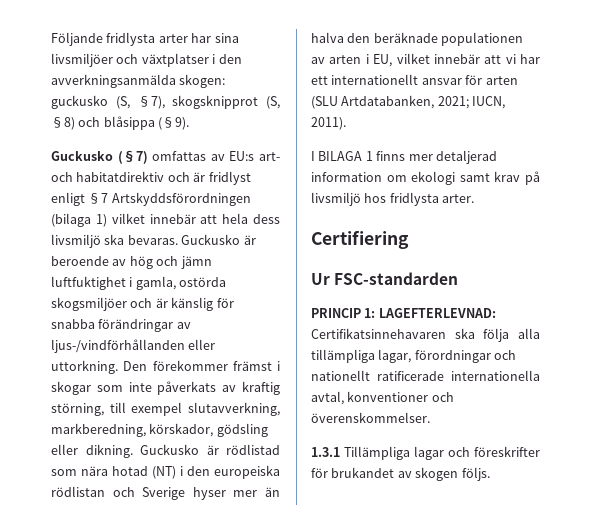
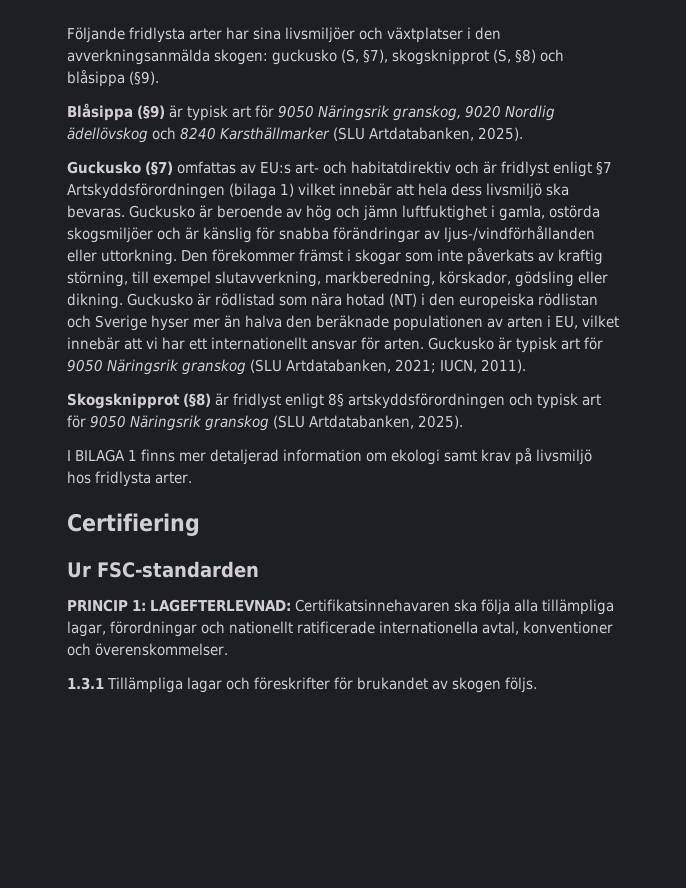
(190, 123) none -> [67,103,555,121] [67,127,523,143] // Blåsippa (§9) är typisk art för 9050 Näringsrik granskog, 9020 Nordlig ädellövskog och 8240 Karsthällmarker (SLU Artdatabanken, 2025).
[485,76,518,85] arten -> [384,337,603,353] [67,359,246,375] arten. Guckusko är typisk art för 9050 Näringsrik granskog
(346, 123) none -> [67,393,601,409] [67,415,463,431] // Skogsknipprot (§8) är fridlyst enligt 8§ artskyddsförordningen och typisk art för 9050 Näringsrik granskog (SLU Artdatabanken, 2025).

